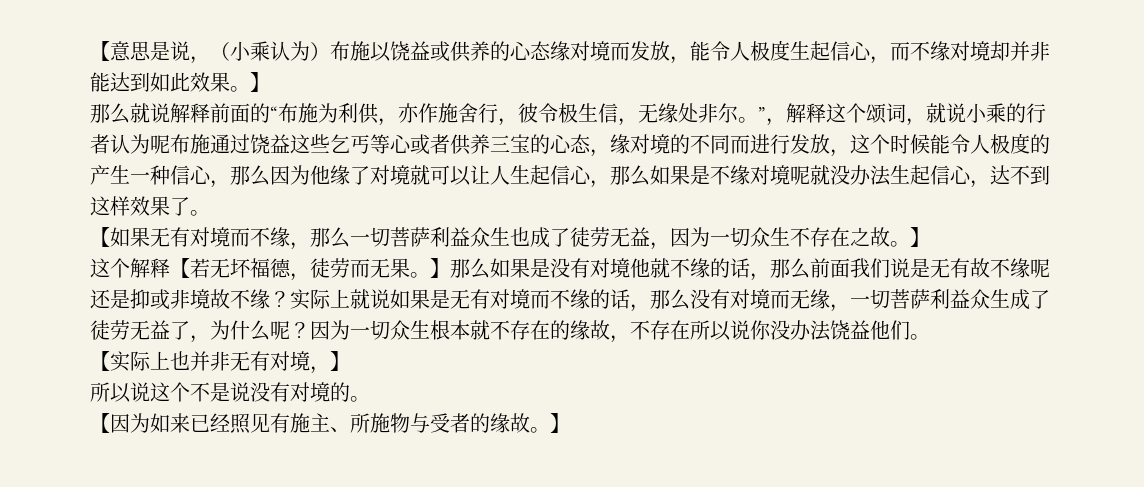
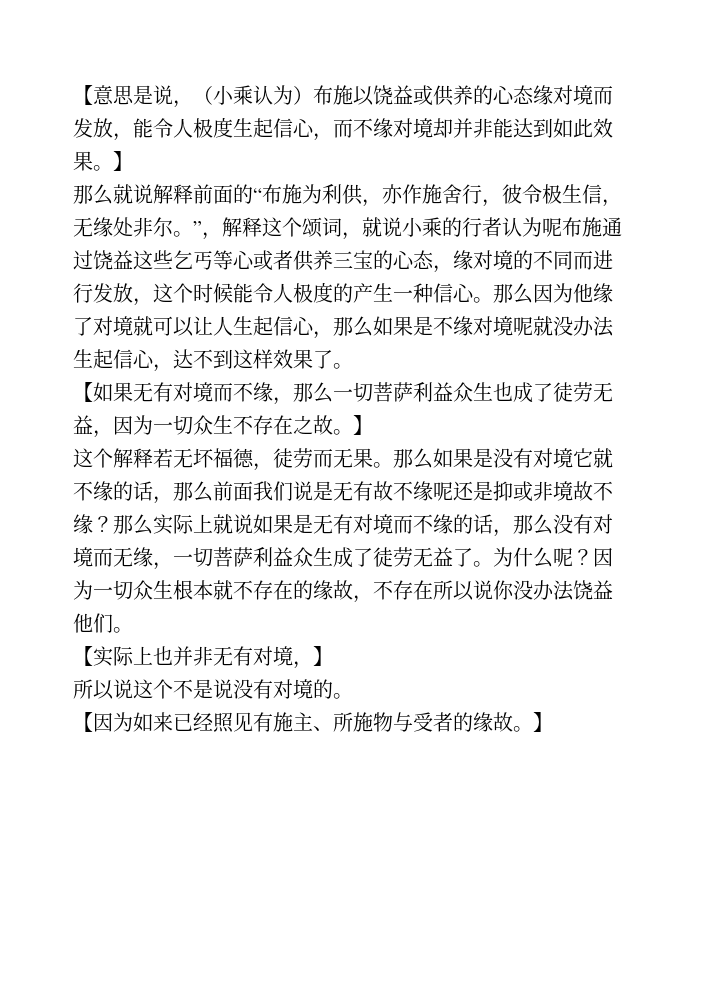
[210,180,230,188] ， -> [473,297,493,303] 。
[170,258,190,278] 【 -> (153, 458) none
[430,258,450,278] 】 -> (393, 465) none
[630,258,650,278] 他 -> [573,448,593,467] 它
(290, 299) none -> [113,514,153,535] 那么
[190,335,210,343] ， -> [473,561,493,567] 。

